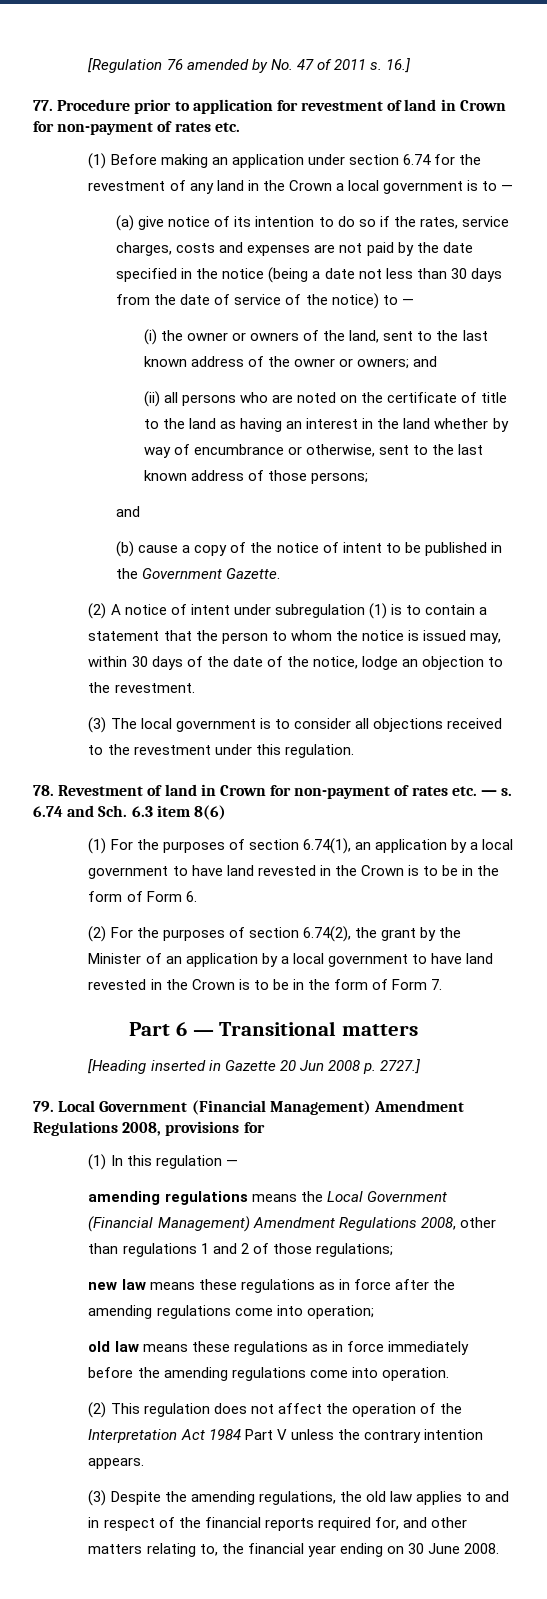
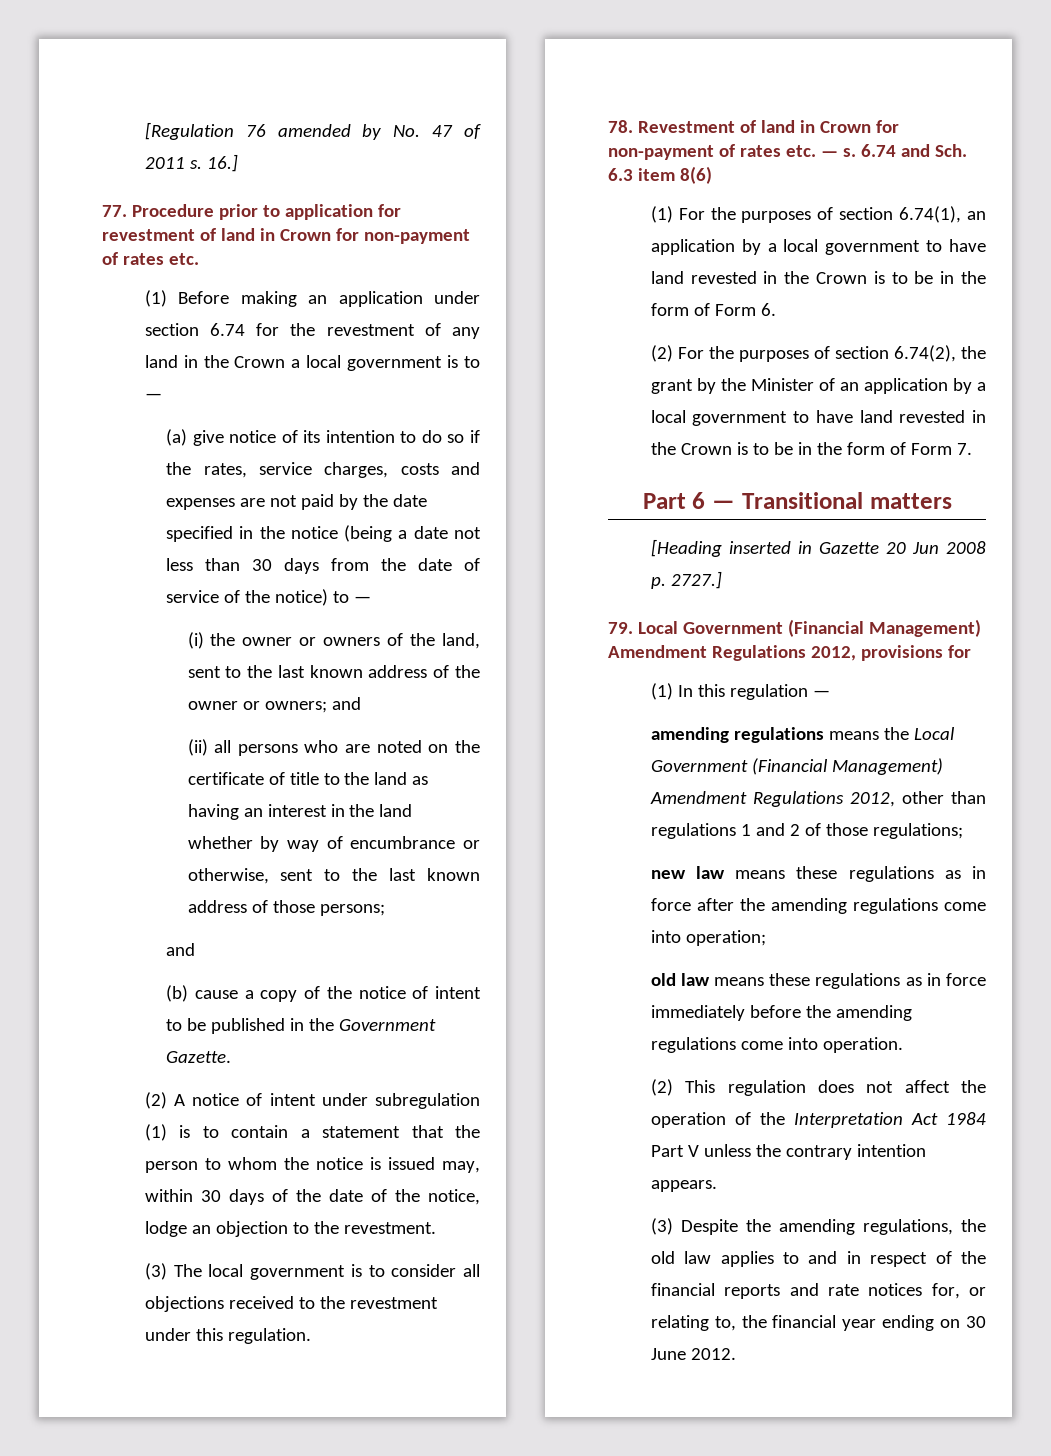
[122,1122,162,1136] 2008, -> [810,646,856,661] 2012,
[420,1217,456,1230] 2008, -> [849,792,895,807] 2012,
[317,1517,467,1531] [88,1544,143,1554] required for, and other matters -> [789,1283,986,1299] and rate notices for, or
[463,1543,499,1554] 2008. -> [690,1348,736,1360] 2012.

